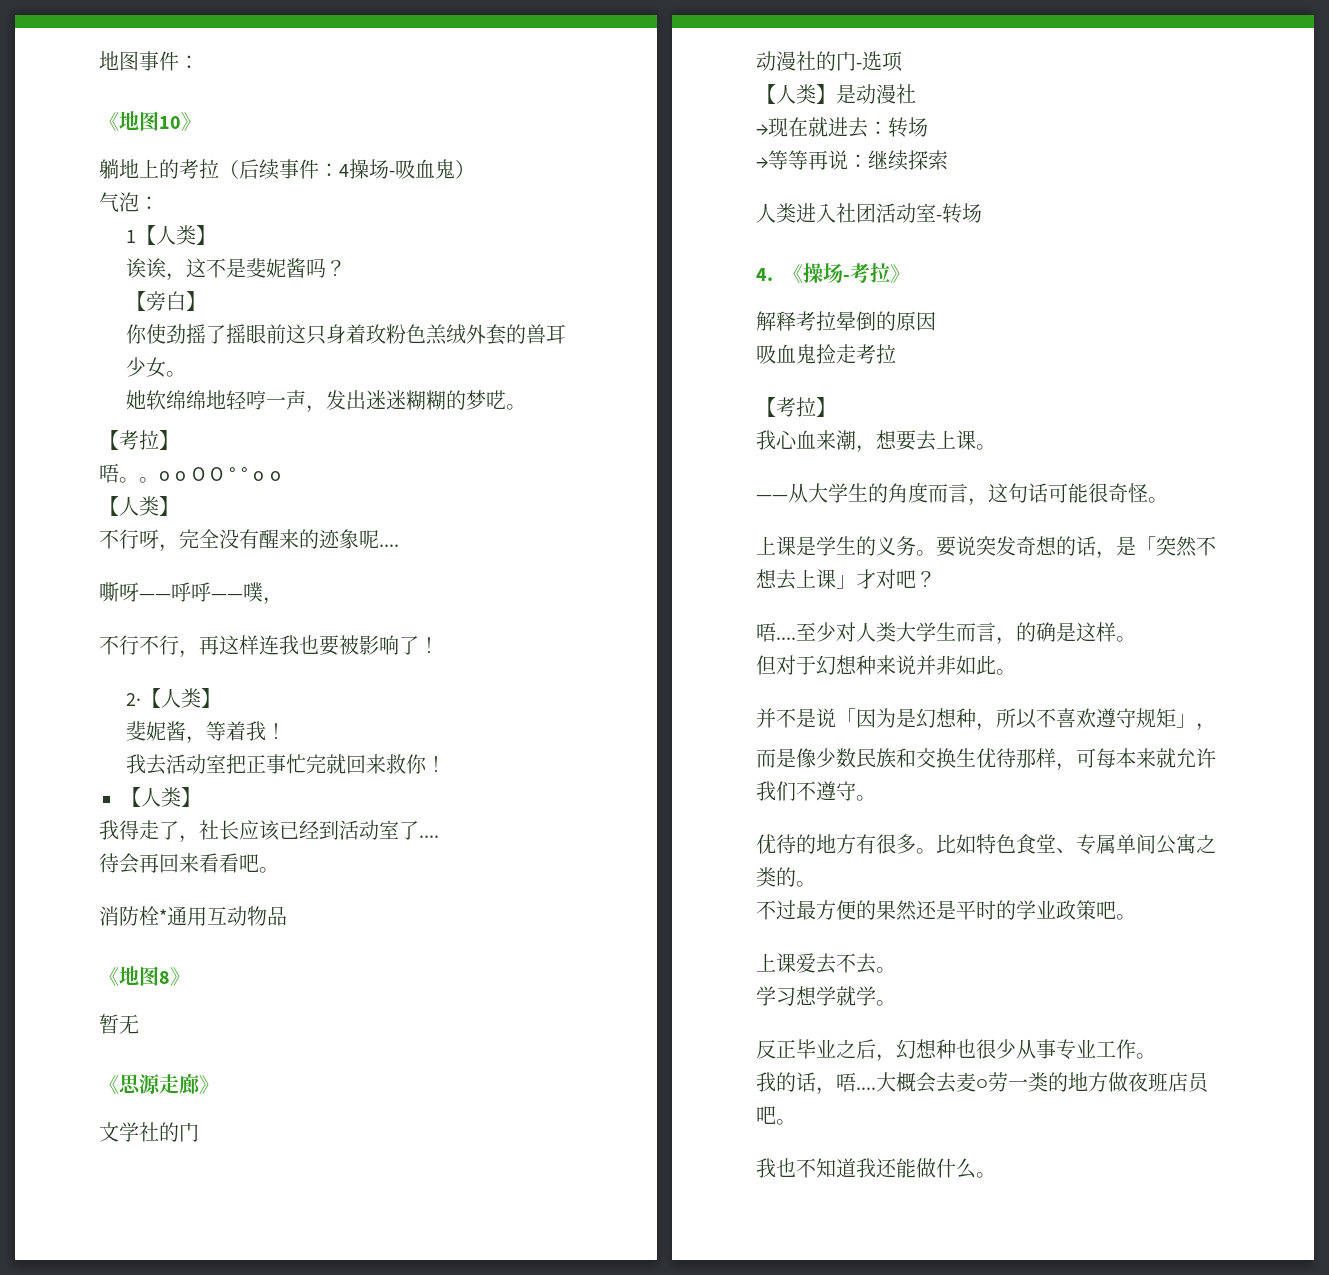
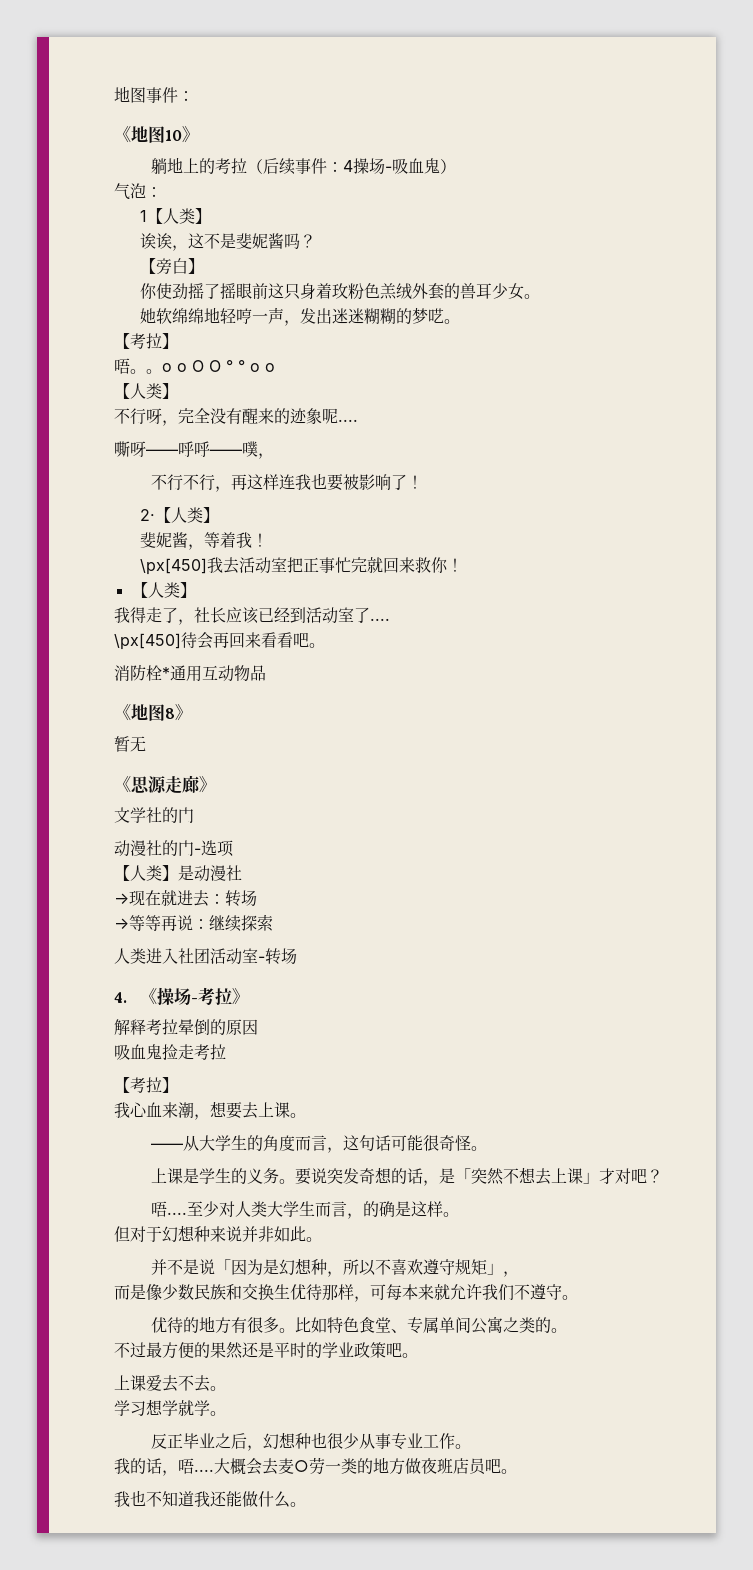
(287, 731) none -> [140,558,208,575] \px[450]
(439, 836) none -> [114,633,181,650] \px[450]

